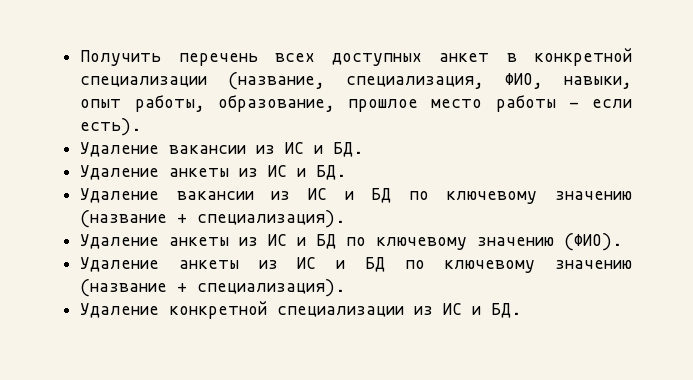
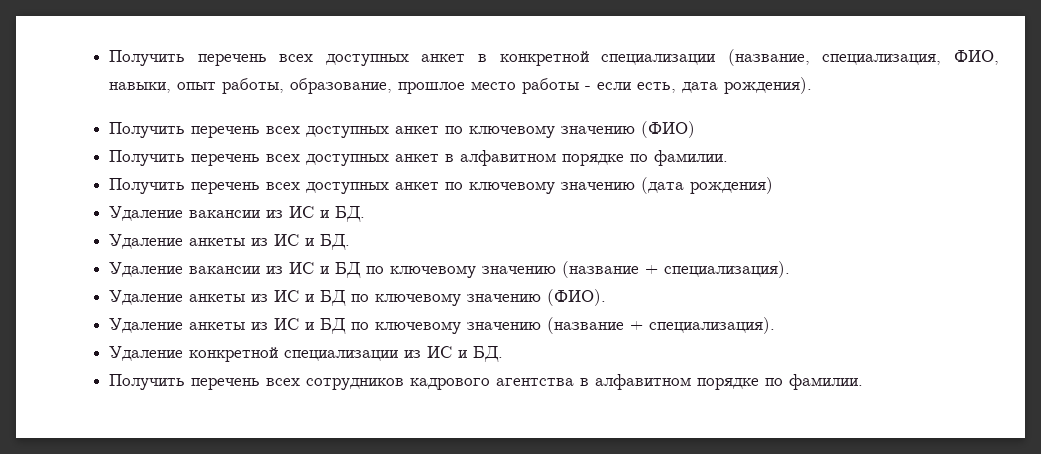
[80,118,142,136] есть). -> [637,77,813,94] [109,121,696,138] [109,150,729,166] [109,177,774,194] есть, дата рождения). // Получить перечень всех доступных анкет по ключевому значению (ФИО) // Получить перечень всех доступных анкет в алфавитном порядке по фамилии. // Получить перечень всех доступных анкет по ключевому значению (дата рождения)
(522, 310) none -> [109,374,864,390] // Получить перечень всех сотрудников кадрового агентства в алфавитном порядке по фамилии.

